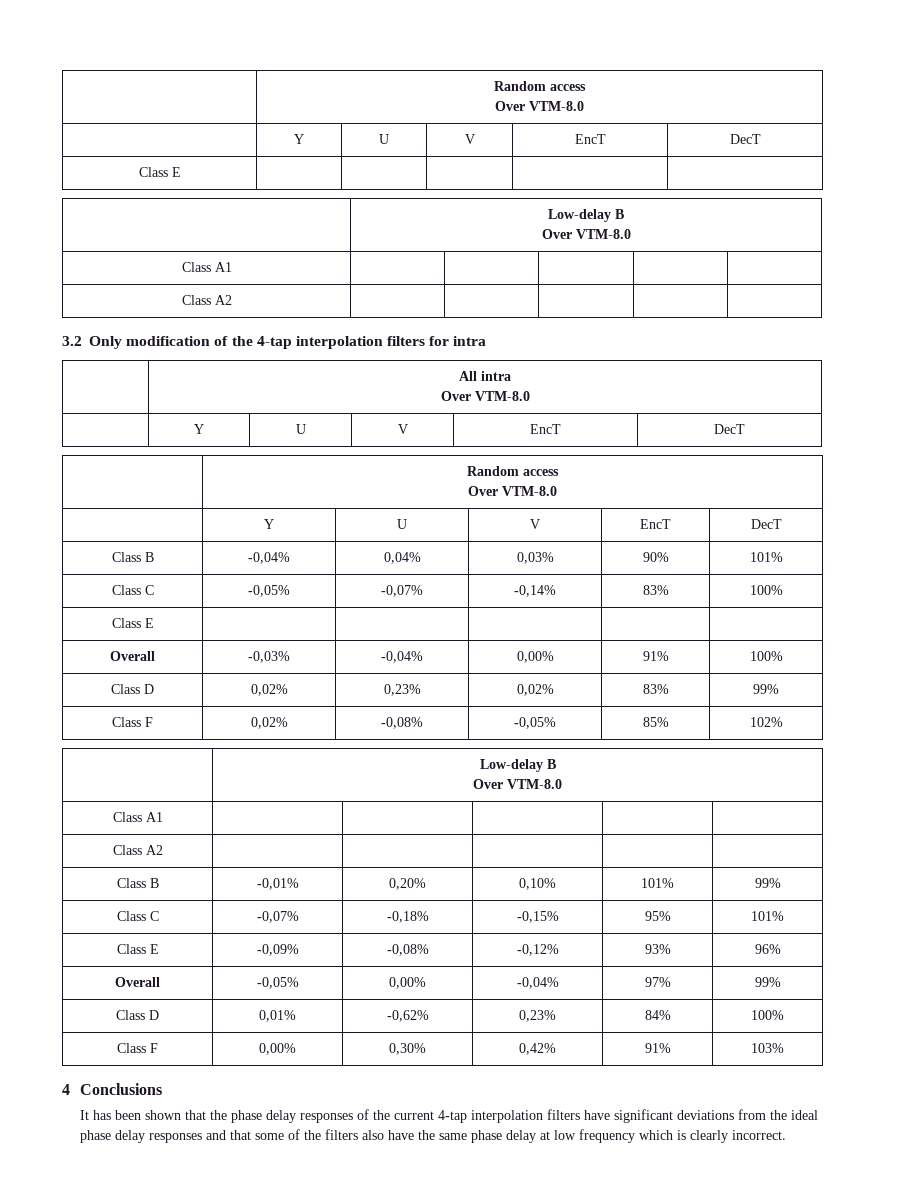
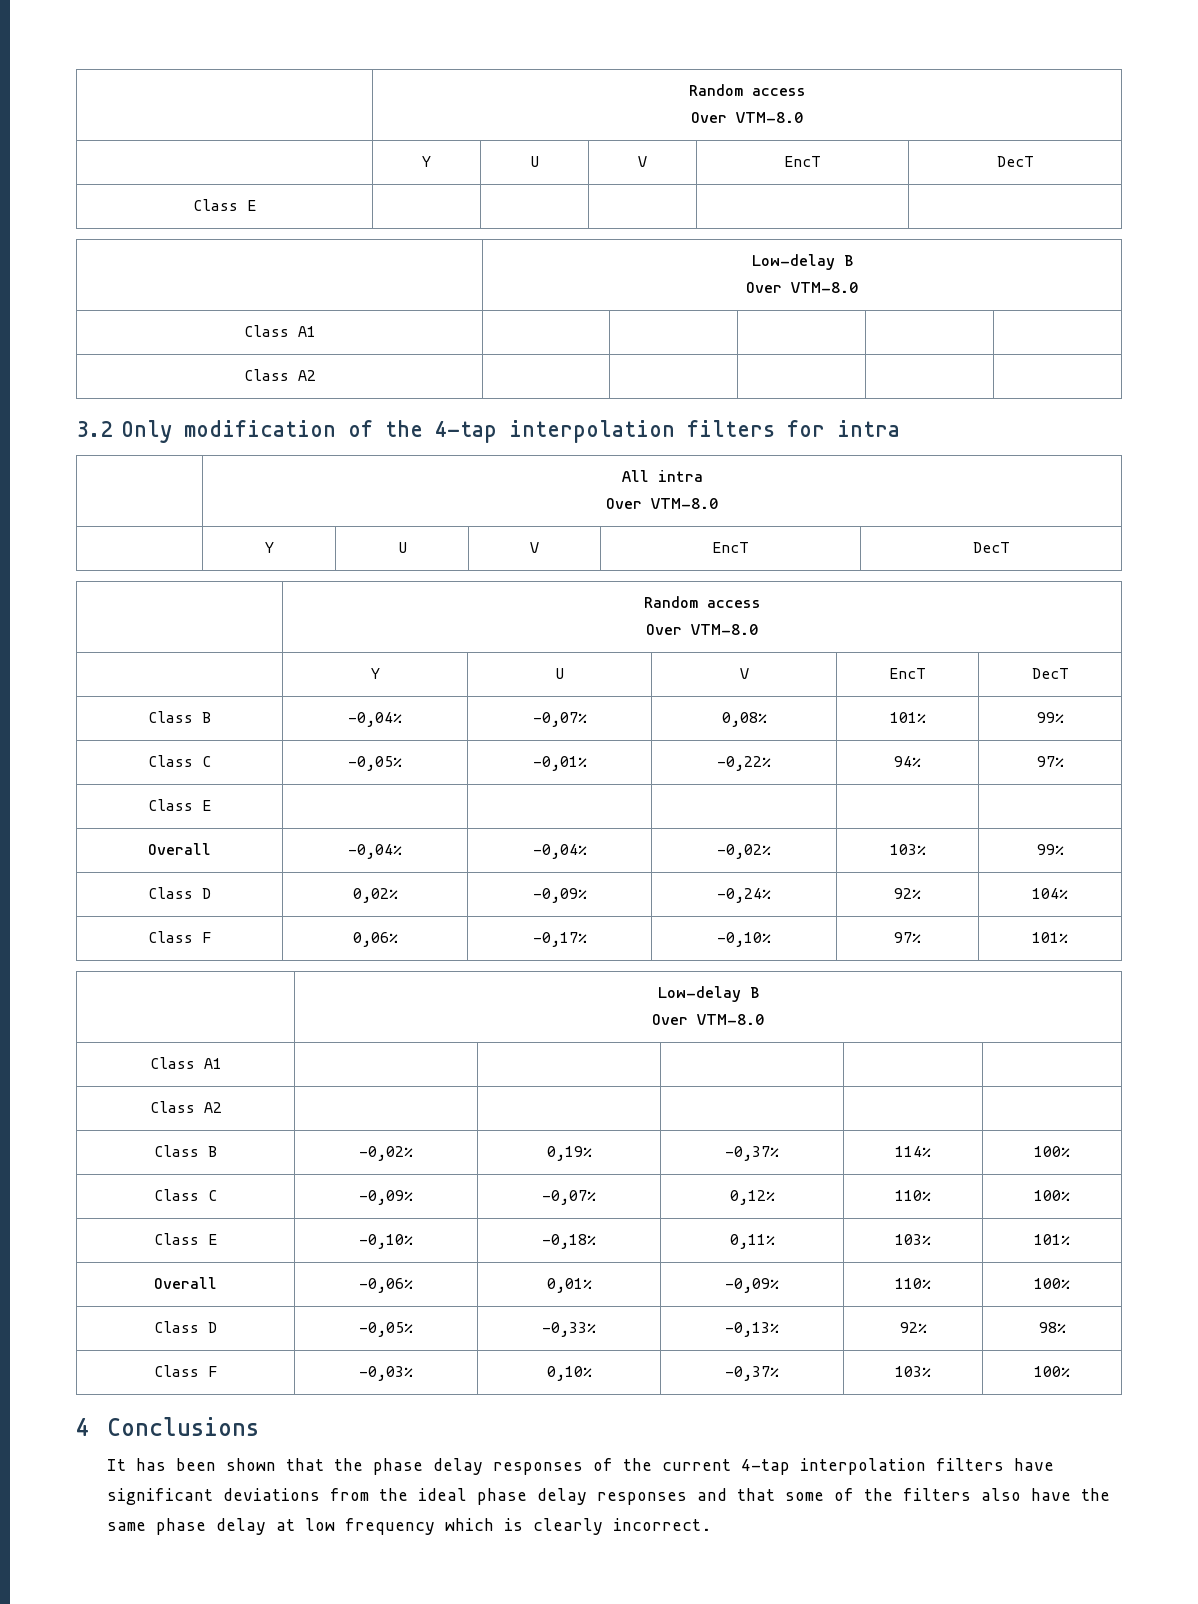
[383,552,421,564] [516,552,554,564] [642,552,669,562] [749,552,783,562] 0,04% | 0,03% | 90% | 101% -> [532,712,587,727] [721,712,767,727] [889,712,926,723] [1036,712,1064,723] -0,07% | 0,08% | 101% | 99%
[381,585,423,597] [514,585,556,597] [642,585,669,595] [749,585,783,595] -0,07% | -0,14% | 83% | 100% -> [532,756,587,771] [716,756,771,771] [893,756,921,767] [1036,756,1064,767] -0,01% | -0,22% | 94% | 97%
[248,651,290,663] [381,651,423,663] [516,651,554,663] [642,651,669,661] [749,651,783,661] -0,03% | -0,04% | 0,00% | 91% | 100% -> [348,844,402,859] [532,844,587,859] [716,844,771,859] [889,844,926,855] [1036,844,1064,855] -0,04% | -0,04% | -0,02% | 103% | 99%
[383,684,421,696] [516,684,554,696] [642,684,669,694] [753,684,779,694] [112,717,153,727] [250,717,288,729] [381,717,423,729] [514,717,556,729] [642,717,669,727] [749,717,783,727] 0,23% | 0,02% | 83% | 99% // Class F | 0,02% | -0,08% | -0,05% | 85% | 102% -> [532,888,587,903] [716,888,771,903] [893,888,921,899] [1032,888,1068,899] [148,931,211,943] [352,932,398,947] [532,932,587,947] [716,932,771,947] [893,932,921,943] [1032,932,1068,943] -0,09% | -0,24% | 92% | 104% // Class F | 0,06% | -0,17% | -0,10% | 97% | 101%
[256,878,299,890] [389,878,426,890] [519,878,556,890] [641,878,674,888] [754,878,781,888] [116,911,159,921] [256,911,299,923] [386,911,429,923] [516,911,559,923] [644,911,671,921] [751,911,784,921] [116,944,159,954] [256,944,299,956] [386,944,429,956] [516,944,559,956] [644,944,671,954] [754,944,781,954] [115,977,160,987] [256,977,299,989] [389,977,426,989] [516,977,559,989] [644,977,671,987] [754,977,781,987] [116,1010,159,1020] [259,1010,296,1022] [386,1010,429,1022] [519,1010,556,1022] [644,1010,671,1020] [751,1010,784,1020] [117,1043,158,1053] [259,1043,296,1055] [389,1043,426,1055] [519,1043,556,1055] [644,1043,671,1053] [751,1043,784,1053] -0,01% | 0,20% | 0,10% | 101% | 99% // Class C | -0,07% | -0,18% | -0,15% | 95% | 101% // Class E | -0,09% | -0,08% | -0,12% | 93% | 96% // Overall | -0,05% | 0,00% | -0,04% | 97% | 99% // Class D | 0,01% | -0,62% | 0,23% | 84% | 100% // Class F | 0,00% | 0,30% | 0,42% | 91% | 103% -> [359,1146,413,1161] [546,1146,592,1161] [724,1146,779,1161] [894,1146,931,1157] [1034,1146,1070,1157] [154,1189,217,1201] [359,1190,413,1205] [542,1190,596,1205] [729,1190,775,1205] [894,1190,931,1201] [1034,1190,1070,1201] [154,1233,217,1245] [359,1234,413,1249] [542,1234,596,1249] [729,1234,775,1249] [894,1234,931,1245] [1034,1234,1070,1245] [154,1277,217,1289] [359,1278,413,1293] [546,1278,592,1293] [724,1278,779,1293] [894,1278,931,1289] [1034,1278,1070,1289] [154,1321,217,1333] [359,1322,413,1337] [542,1322,596,1337] [724,1322,779,1337] [899,1322,927,1333] [1038,1322,1066,1333] [154,1365,217,1377] [359,1366,413,1381] [546,1366,592,1381] [724,1366,779,1381] [894,1366,931,1377] [1034,1366,1070,1377] -0,02% | 0,19% | -0,37% | 114% | 100% // Class C | -0,09% | -0,07% | 0,12% | 110% | 100% // Class E | -0,10% | -0,18% | 0,11% | 103% | 101% // Overall | -0,06% | 0,01% | -0,09% | 110% | 100% // Class D | -0,05% | -0,33% | -0,13% | 92% | 98% // Class F | -0,03% | 0,10% | -0,37% | 103% | 100%

